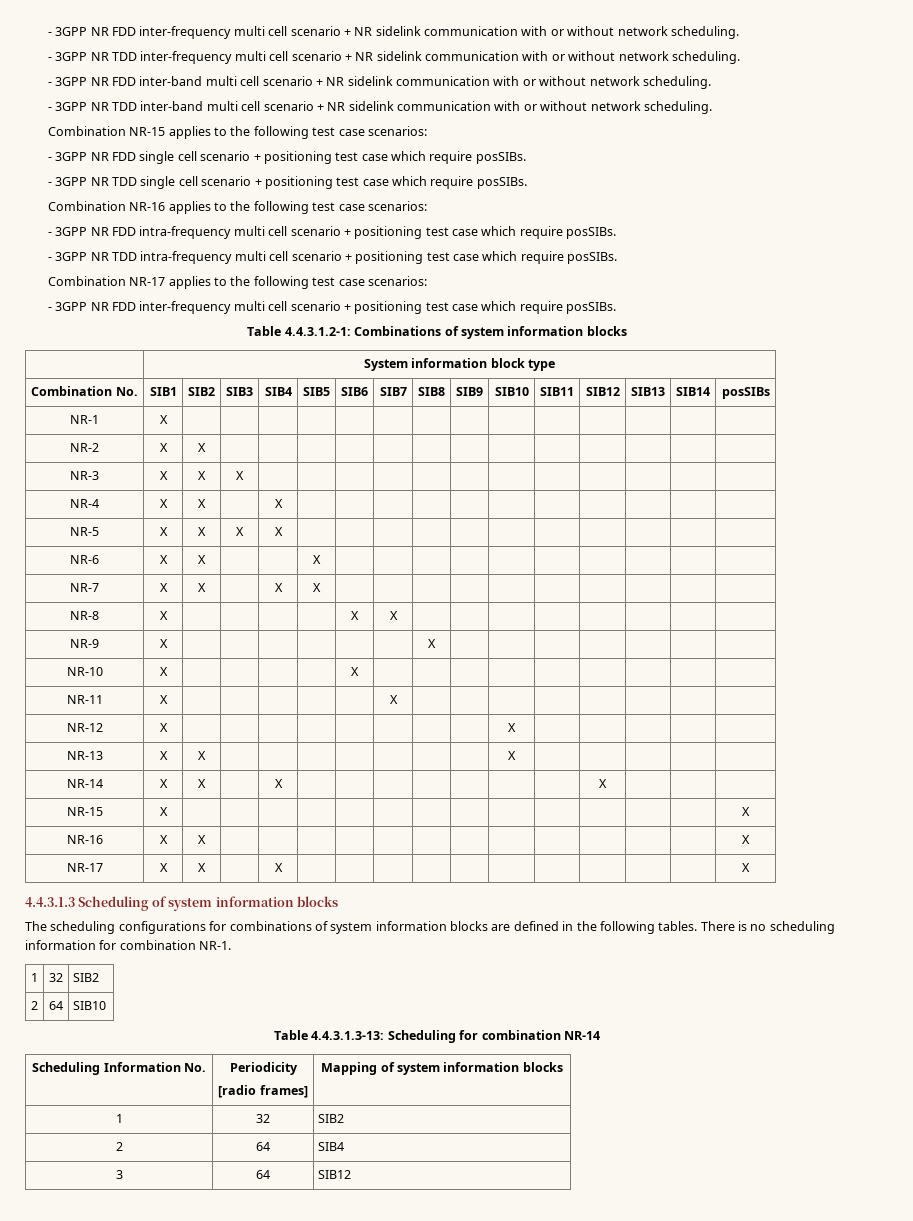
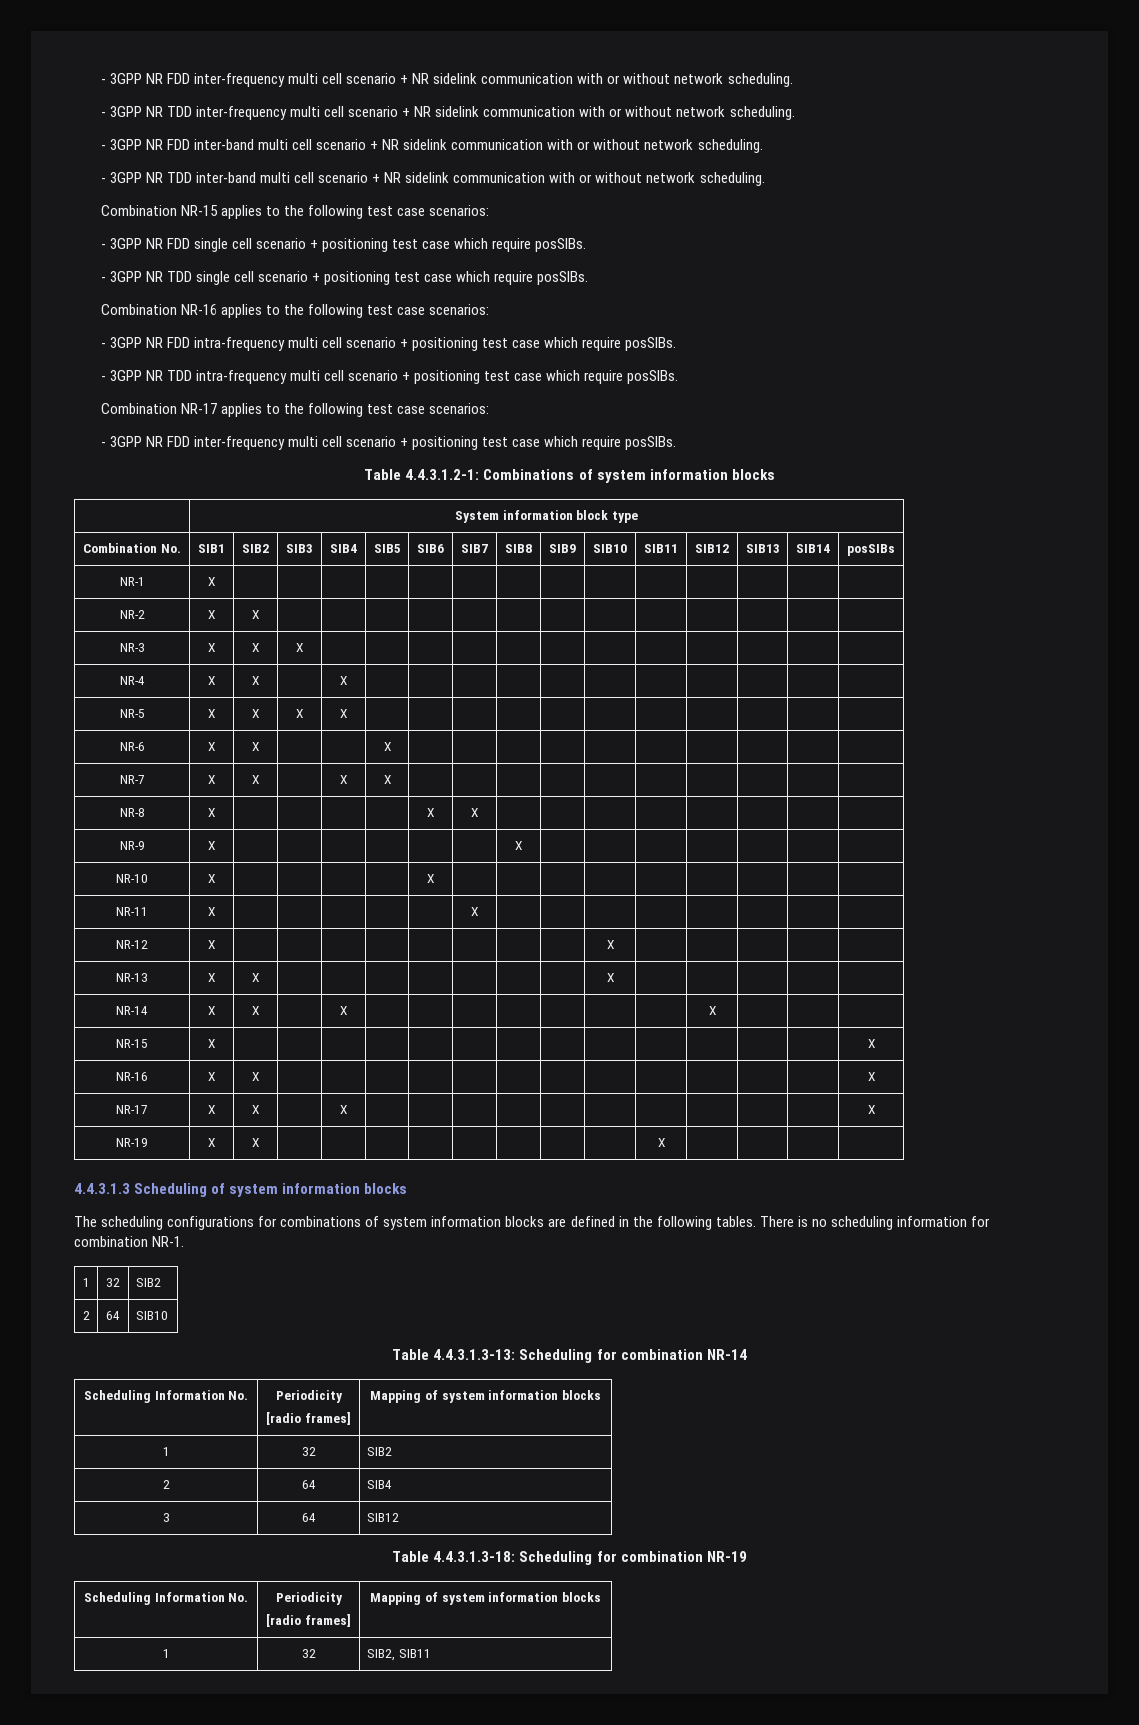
(750, 867) none -> [116,1138,148,1147] [208,1138,215,1147] [252,1138,259,1147] [657,1138,665,1147] // NR-19 | X | X | | | | | | | | | X | | | |
(352, 1174) none -> [392,1551,747,1565] [83,1592,249,1605] [275,1592,343,1605] [266,1614,351,1627] [370,1592,601,1605] [162,1649,170,1658] [301,1649,316,1658] [366,1649,431,1661] // Table 4.4.3.1.3-18: Scheduling for combination NR-19 // Scheduling Information No. | Periodicity // [radio frames] | Mapping of system information blocks // 1 | 32 | SIB2, SIB11

